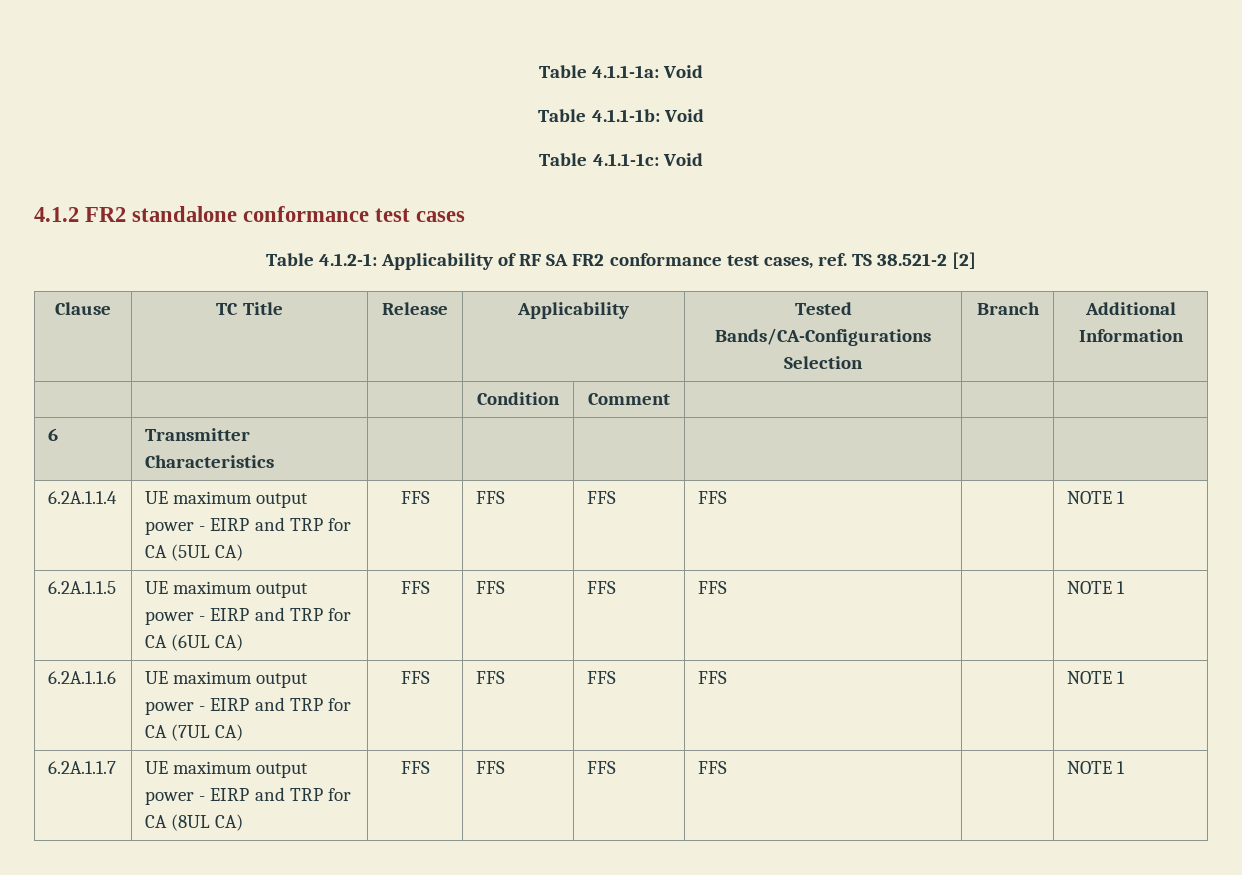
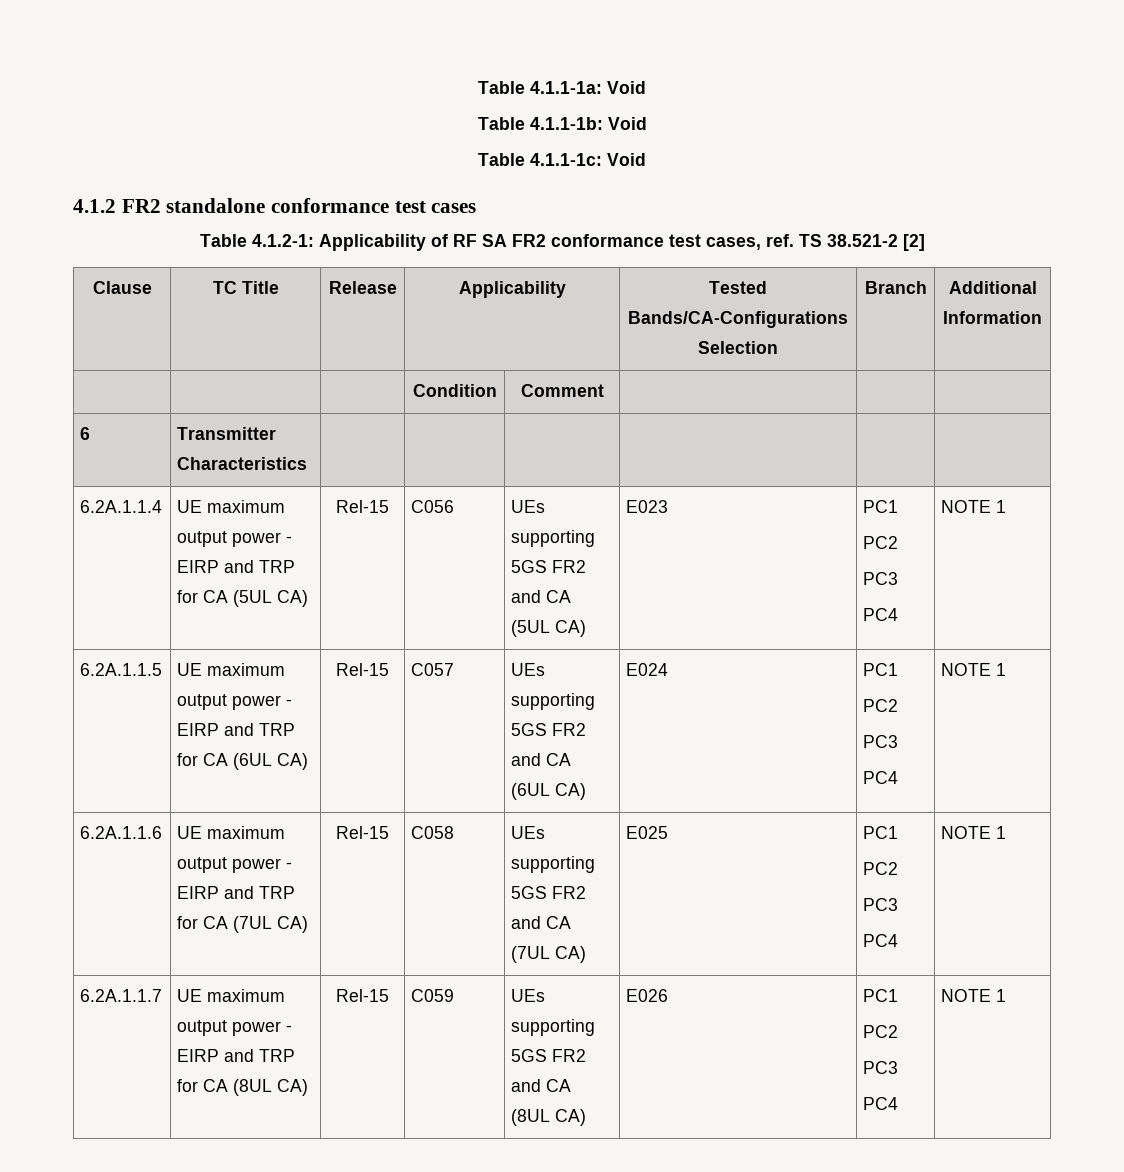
[400,491,430,504] [476,491,506,504] [587,491,617,504] [698,491,728,504] FFS | FFS | FFS | FFS | -> [336,500,389,513] [411,500,455,513] [511,500,546,513] [511,530,596,547] [511,560,587,573] [511,590,572,603] [511,620,587,637] [626,500,669,513] [863,500,899,513] [863,536,899,549] [863,572,899,585] [863,608,899,621] Rel-15 | C056 | UEs supporting 5GS FR2 and CA (5UL CA) | E023 | PC1 // PC2 // PC3 // PC4
[400,581,430,594] [476,581,506,594] [587,581,617,594] [698,581,728,594] FFS | FFS | FFS | FFS | -> [336,663,389,676] [411,663,455,676] [511,663,546,676] [511,693,596,710] [511,723,587,736] [511,753,572,766] [511,783,587,800] [626,663,669,676] [863,663,899,676] [863,699,899,712] [863,735,899,748] [863,771,899,784] Rel-15 | C057 | UEs supporting 5GS FR2 and CA (6UL CA) | E024 | PC1 // PC2 // PC3 // PC4
[400,671,430,684] [476,671,506,684] [587,671,617,684] [698,671,728,684] FFS | FFS | FFS | FFS | -> [336,826,389,839] [411,826,455,839] [511,826,546,839] [511,856,596,873] [511,886,587,899] [511,916,572,929] [511,946,587,963] [626,826,669,839] [863,826,899,839] [863,862,899,875] [863,898,899,911] [863,934,899,947] Rel-15 | C058 | UEs supporting 5GS FR2 and CA (7UL CA) | E025 | PC1 // PC2 // PC3 // PC4
[400,761,430,774] [476,761,506,774] [587,761,617,774] [698,761,728,774] FFS | FFS | FFS | FFS | -> [336,989,389,1002] [411,989,455,1002] [511,989,546,1002] [511,1019,596,1036] [511,1049,587,1062] [511,1079,572,1092] [511,1109,587,1126] [626,989,669,1002] [863,989,899,1002] [863,1025,899,1038] [863,1061,899,1074] [863,1097,899,1110] Rel-15 | C059 | UEs supporting 5GS FR2 and CA (8UL CA) | E026 | PC1 // PC2 // PC3 // PC4

